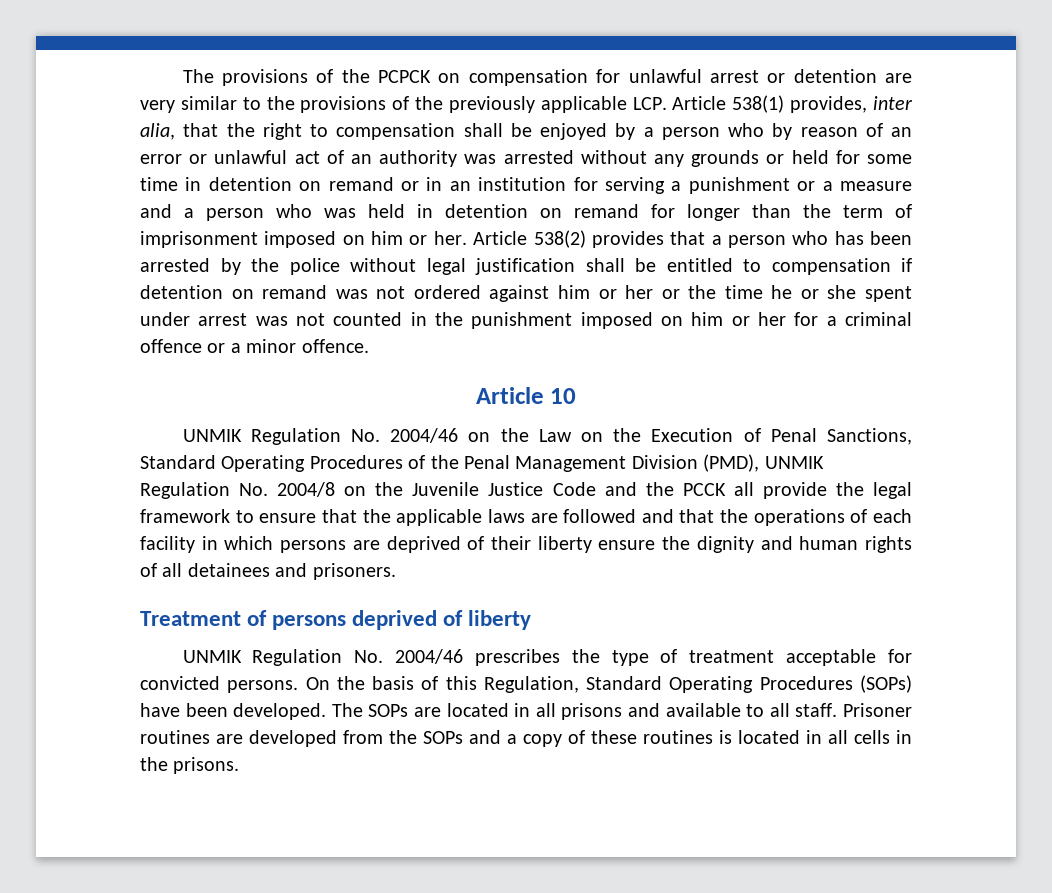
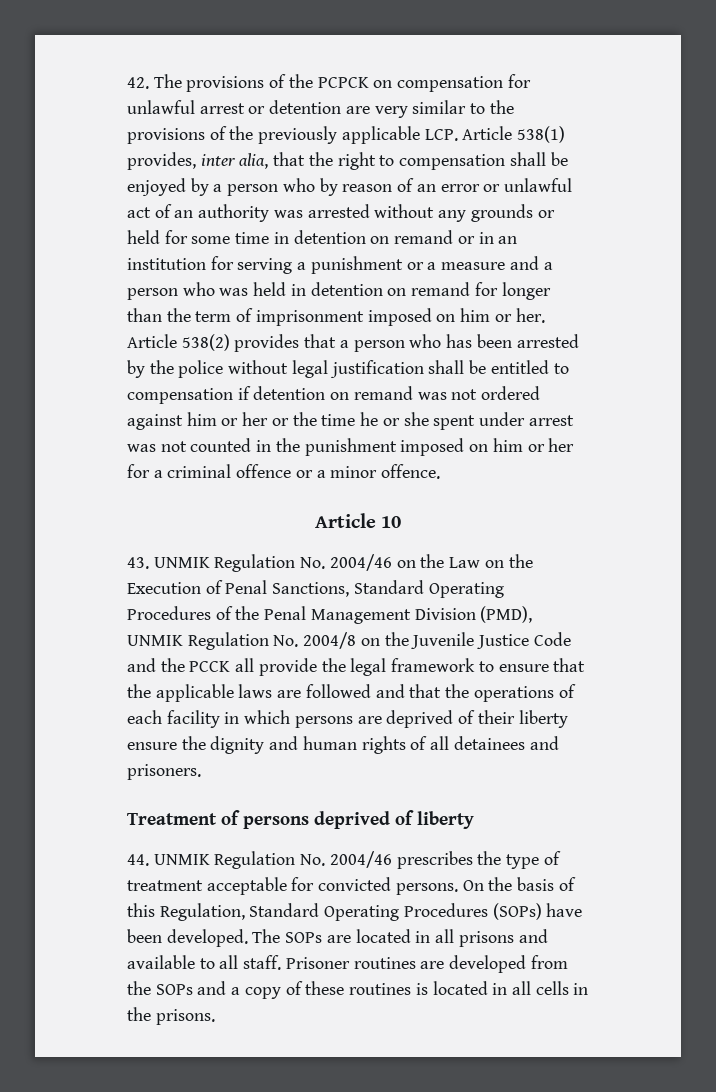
(182, 76) none -> [127,77,149,89] 42.
(577, 396) none -> [127,557,149,569] 43.
(532, 620) none -> [127,854,149,866] 44.

